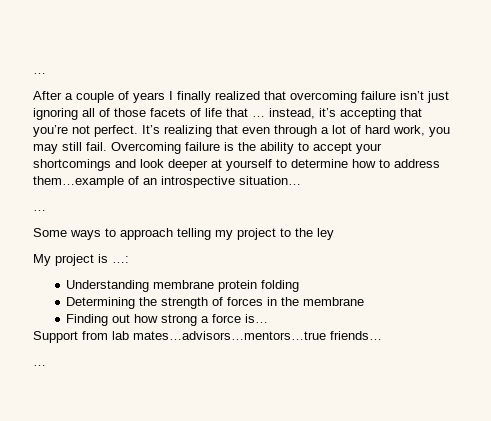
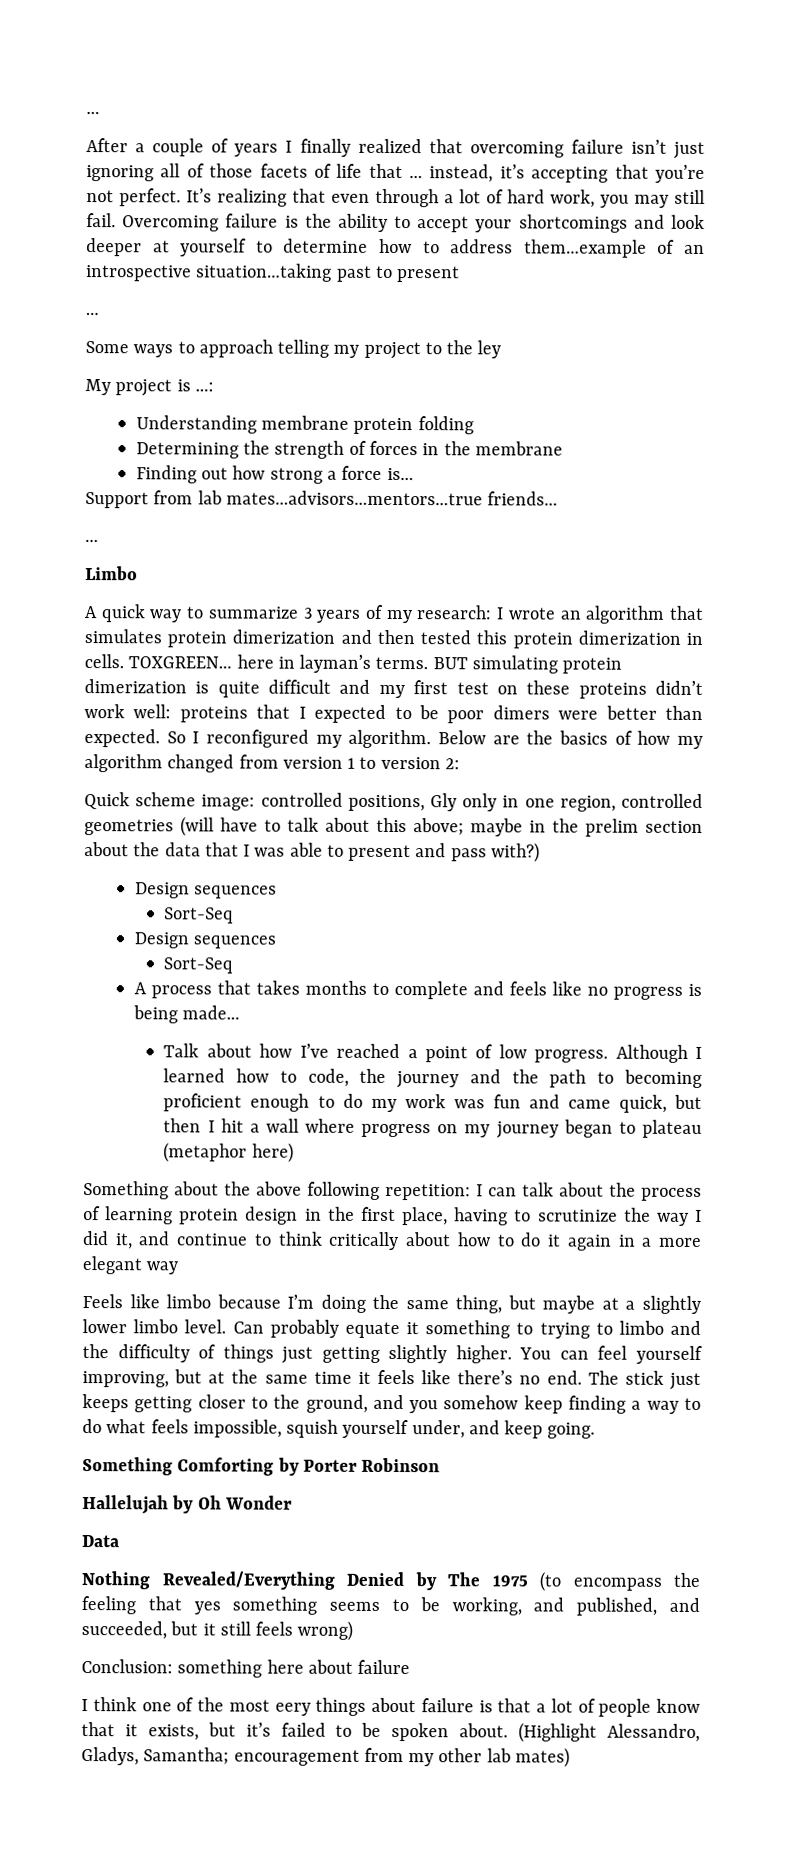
[239,176,301,185] situation… -> [196,263,461,283] situation…taking past to present
(46, 365) none -> [85,566,138,581] [84,604,704,624] [84,629,703,649] [84,654,623,674] [84,679,704,699] [84,704,703,724] [84,729,703,749] [84,754,460,773] [84,792,703,812] [84,816,703,837] [84,842,540,863] [134,882,278,899] [164,907,235,924] [133,932,277,949] [163,957,234,974] [133,980,702,1000] [132,1005,241,1024] [163,1043,703,1063] [163,1068,702,1089] [163,1093,702,1113] [163,1118,702,1139] [163,1142,294,1163] [83,1181,702,1201] [83,1206,702,1226] [83,1231,703,1251] [82,1256,179,1275] [82,1294,702,1314] [82,1319,701,1339] [82,1344,703,1364] [82,1369,701,1390] [82,1394,701,1414] [82,1419,596,1439] [82,1457,441,1476] [82,1495,292,1515] [82,1535,120,1548] [81,1571,700,1592] [81,1596,700,1616] [81,1620,354,1641] [81,1659,411,1678] [81,1697,700,1717] [81,1722,701,1743] [81,1747,570,1768] // Limbo // A quick way to summarize 3 years of my research: I wrote an algorithm that simulates protein dimerization and then tested this protein dimerization in cells. TOXGREEN… here in layman’s terms. BUT simulating protein dimerization is quite difficult and my first test on these proteins didn’t work well: proteins that I expected to be poor dimers were better than expected. So I reconfigured my algorithm. Below are the basics of how my algorithm changed from version 1 to version 2: // Quick scheme image: controlled positions, Gly only in one region, controlled geometries (will have to talk about this above; maybe in the prelim section about the data that I was able to present and pass with?) // Design sequences // Sort-Seq // Design sequences // Sort-Seq // A process that takes months to complete and feels like no progress is being made… // Talk about how I’ve reached a point of low progress. Although I learned how to code, the journey and the path to becoming proficient enough to do my work was fun and came quick, but then I hit a wall where progress on my journey began to plateau (metaphor here) // Something about the above following repetition: I can talk about the process of learning protein design in the first place, having to scrutinize the way I did it, and continue to think critically about how to do it again in a more elegant way // Feels like limbo because I’m doing the same thing, but maybe at a slightly lower limbo level. Can probably equate it something to trying to limbo and the difficulty of things just getting slightly higher. You can feel yourself improving, but at the same time it feels like there’s no end. The stick just keeps getting closer to the ground, and you somehow keep finding a way to do what feels impossible, squish yourself under, and keep going. // Something Comforting by Porter Robinson // Hallelujah by Oh Wonder // Data // Nothing Revealed/Everything Denied by The 1975 (to encompass the feeling that yes something seems to be working, and published, and succeeded, but it still feels wrong) // Conclusion: something here about failure // I think one of the most eery things about failure is that a lot of people know that it exists, but it’s failed to be spoken about. (Highlight Alessandro, Gladys, Samantha; encouragement from my other lab mates)

